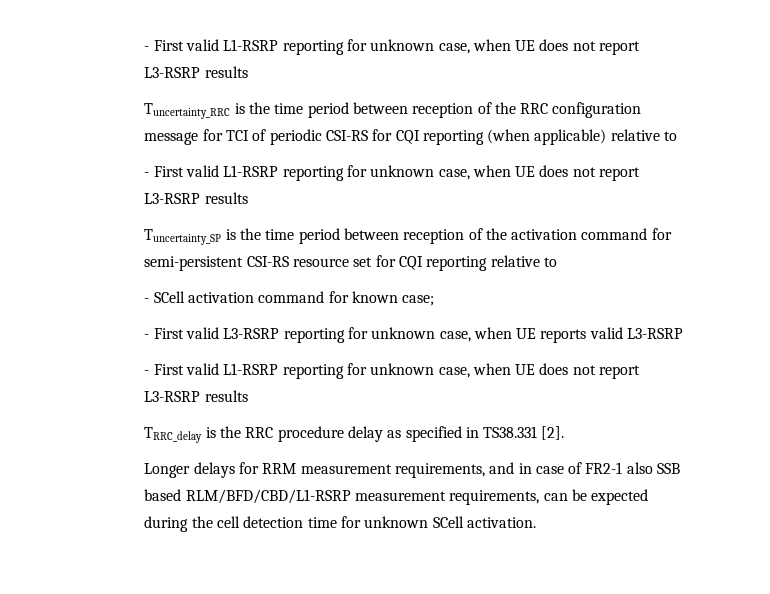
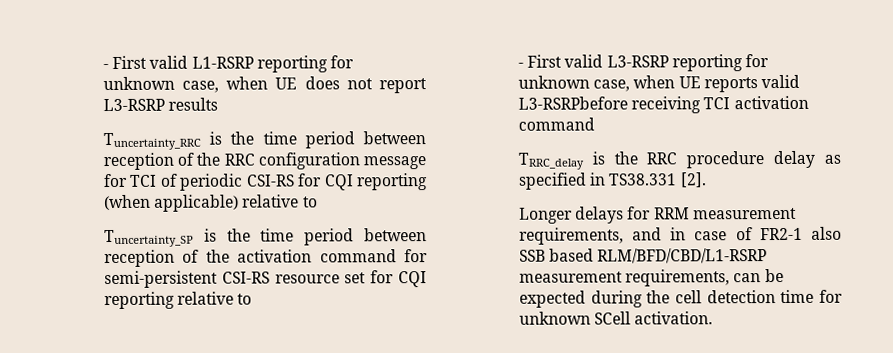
[144,165,641,181] [144,192,248,204] // - First valid L1-RSRP reporting for unknown case, when UE does not report L3-RSRP results -> (318, 202) none
[144,291,435,306] // - SCell activation command for known case; -> (253, 299) none
[627,328,684,339] [144,363,641,379] [144,390,248,402] L3-RSRP // - First valid L1-RSRP reporting for unknown case, when UE does not report L3-RSRP results -> [517,95,809,114] [517,117,595,131] L3-RSRPbefore receiving TCI activation command

